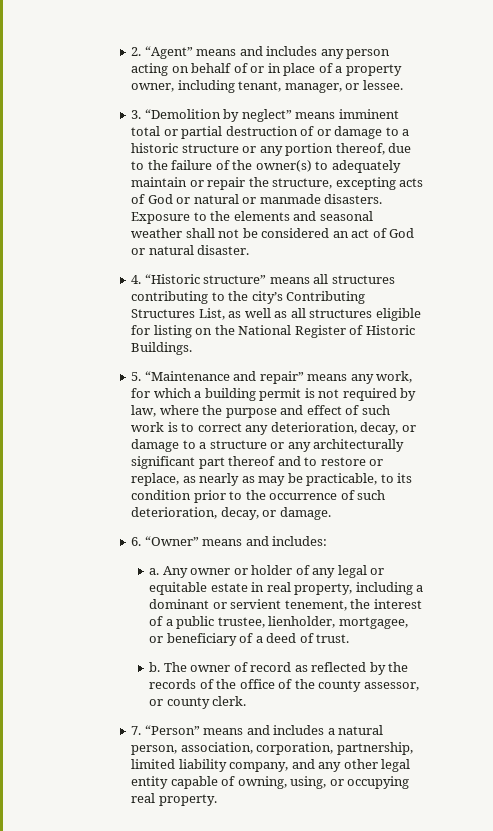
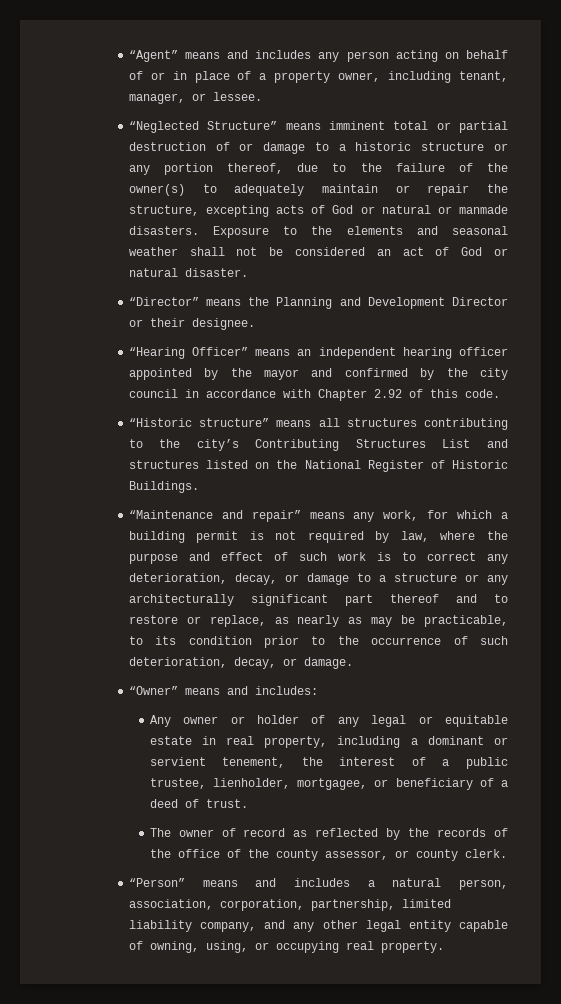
[131,47,142,56] 2. -> (128, 56) none
[131,109,292,122] 3. “Demolition by neglect” -> [128,121,278,133] “Neglected Structure”
[131,275,142,284] 4. -> [128,297,508,309] [128,318,255,330] [128,347,508,359] [128,368,509,380] [128,389,500,401] “Director” means the Planning and Development Director or their designee. // “Hearing Officer” means an independent hearing officer appointed by the mayor and confirmed by the city council in accordance with Chapter 2.92 of this code. //
[198,308,421,321] [131,325,192,338] List, as well as all structures eligible for listing -> [442,439,508,448] [128,460,249,469] List and structures listed
[131,372,142,381] 5. -> (199, 487) none
[131,537,142,546] 6. -> (353, 663) none
[149,568,160,575] a. -> (318, 690) none
[149,662,161,672] b. -> (248, 803) none
[131,726,142,735] 7. -> (507, 853) none

